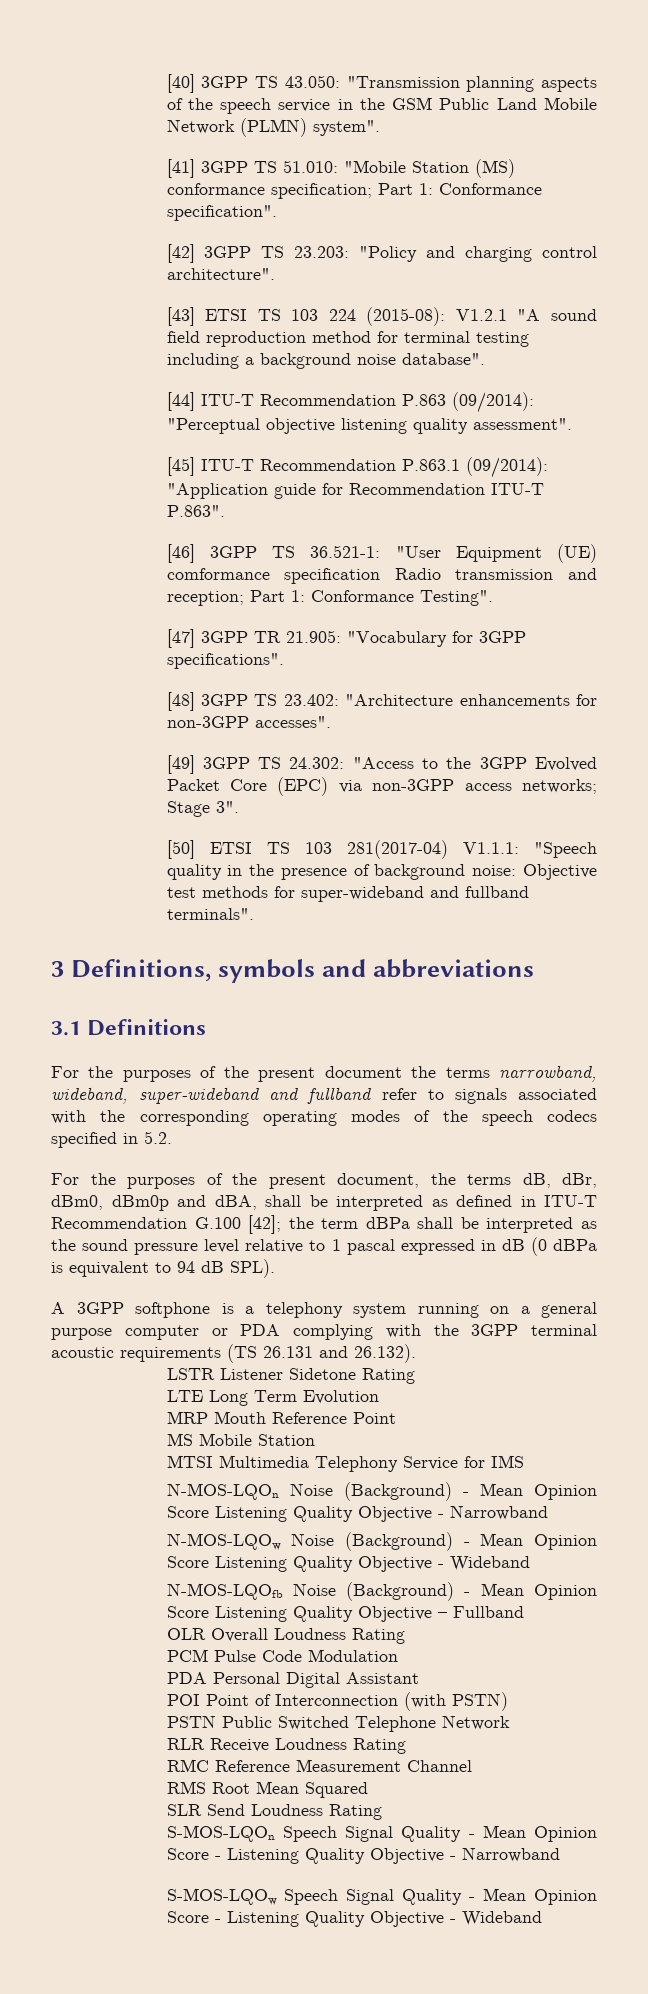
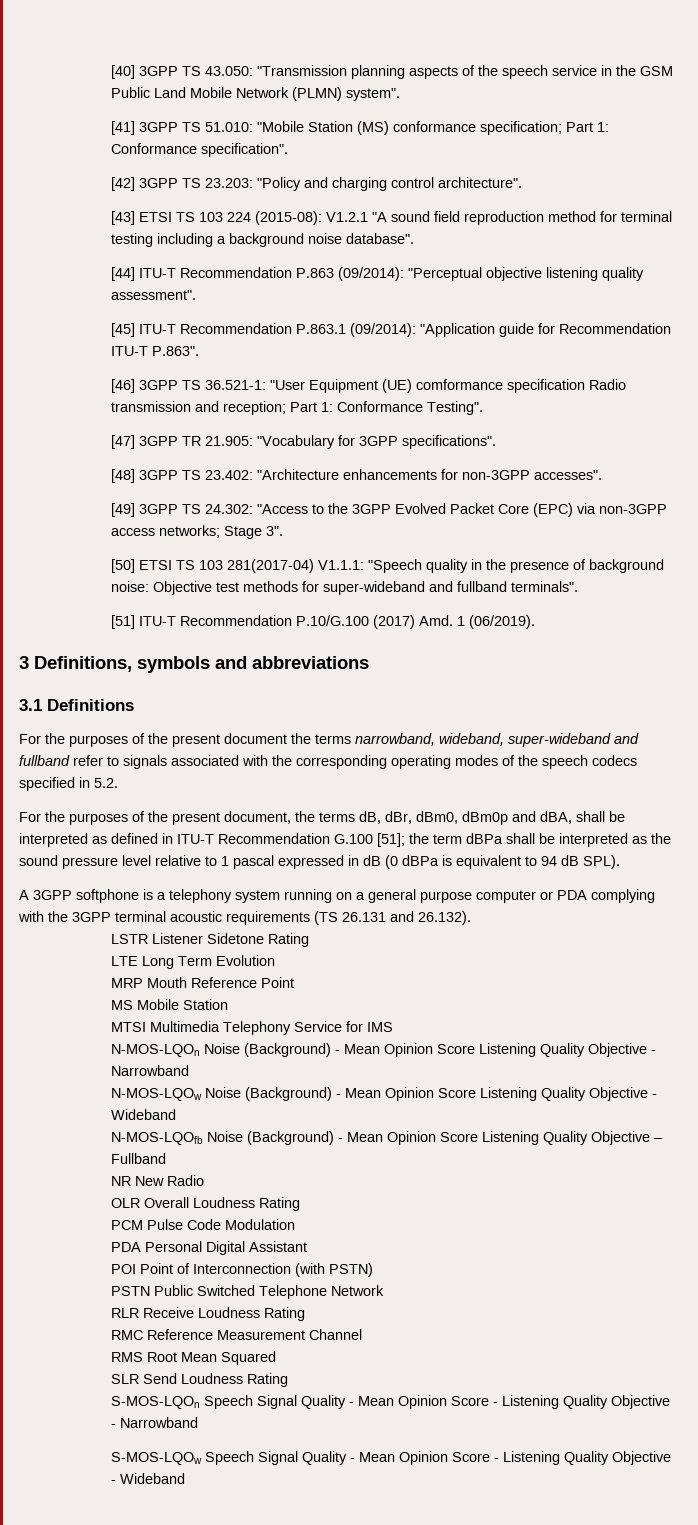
(254, 914) none -> [111,615,536,629] // [51] ITU-T Recommendation P.10/G.100 (2017) Amd. 1 (06/2019).
[248,1215,282,1234] [42]; -> [377,833,405,847] [51];
(524, 1612) none -> [111,1175,205,1186] // NR New Radio

